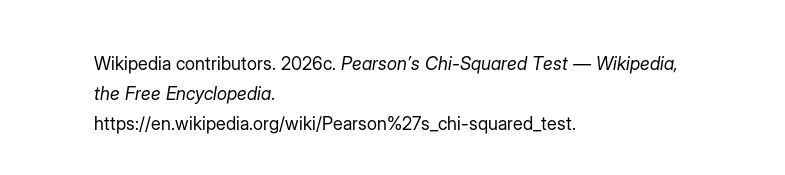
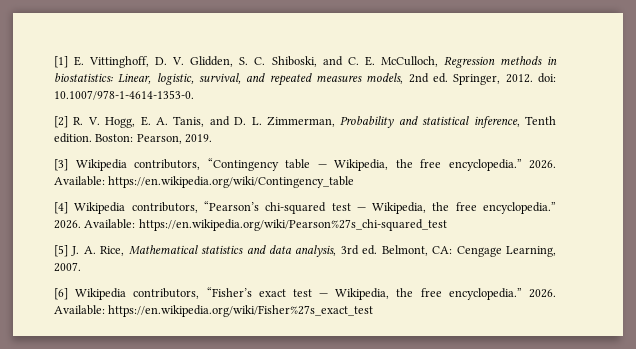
[94,56,678,74] [94,86,275,104] [94,116,576,134] Wikipedia contributors. 2026c. Pearson’s Chi-Squared Test — Wikipedia, the Free Encyclopedia. https://en.wikipedia.org/wiki/Pearson%27s_chi-squared_test. -> [54,56,557,68] [54,73,556,86] [54,90,194,100] [54,116,556,128] [54,133,213,144] [54,158,556,171] [54,176,355,188] [54,201,557,214] [54,219,447,231] [54,245,556,257] [54,262,81,272] [54,287,556,300] [54,305,374,317] [1] E. Vittinghoff, D. V. Glidden, S. C. Shiboski, and C. E. McCulloch, Regression methods in biostatistics: Linear, logistic, survival, and repeated measures models, 2nd ed. Springer, 2012. doi: 10.1007/978-1-4614-1353-0. // [2] R. V. Hogg, E. A. Tanis, and D. L. Zimmerman, Probability and statistical inference, Tenth edition. Boston: Pearson, 2019. // [3] Wikipedia contributors, “Contingency table — Wikipedia, the free encyclopedia.” 2026. Available: https://en.wikipedia.org/wiki/Contingency_table // [4] Wikipedia contributors, “Pearson’s chi-squared test — Wikipedia, the free encyclopedia.” 2026. Available: https://en.wikipedia.org/wiki/Pearson%27s_chi-squared_test // [5] J. A. Rice, Mathematical statistics and data analysis, 3rd ed. Belmont, CA: Cengage Learning, 2007. // [6] Wikipedia contributors, “Fisher’s exact test — Wikipedia, the free encyclopedia.” 2026. Available: https://en.wikipedia.org/wiki/Fisher%27s_exact_test

